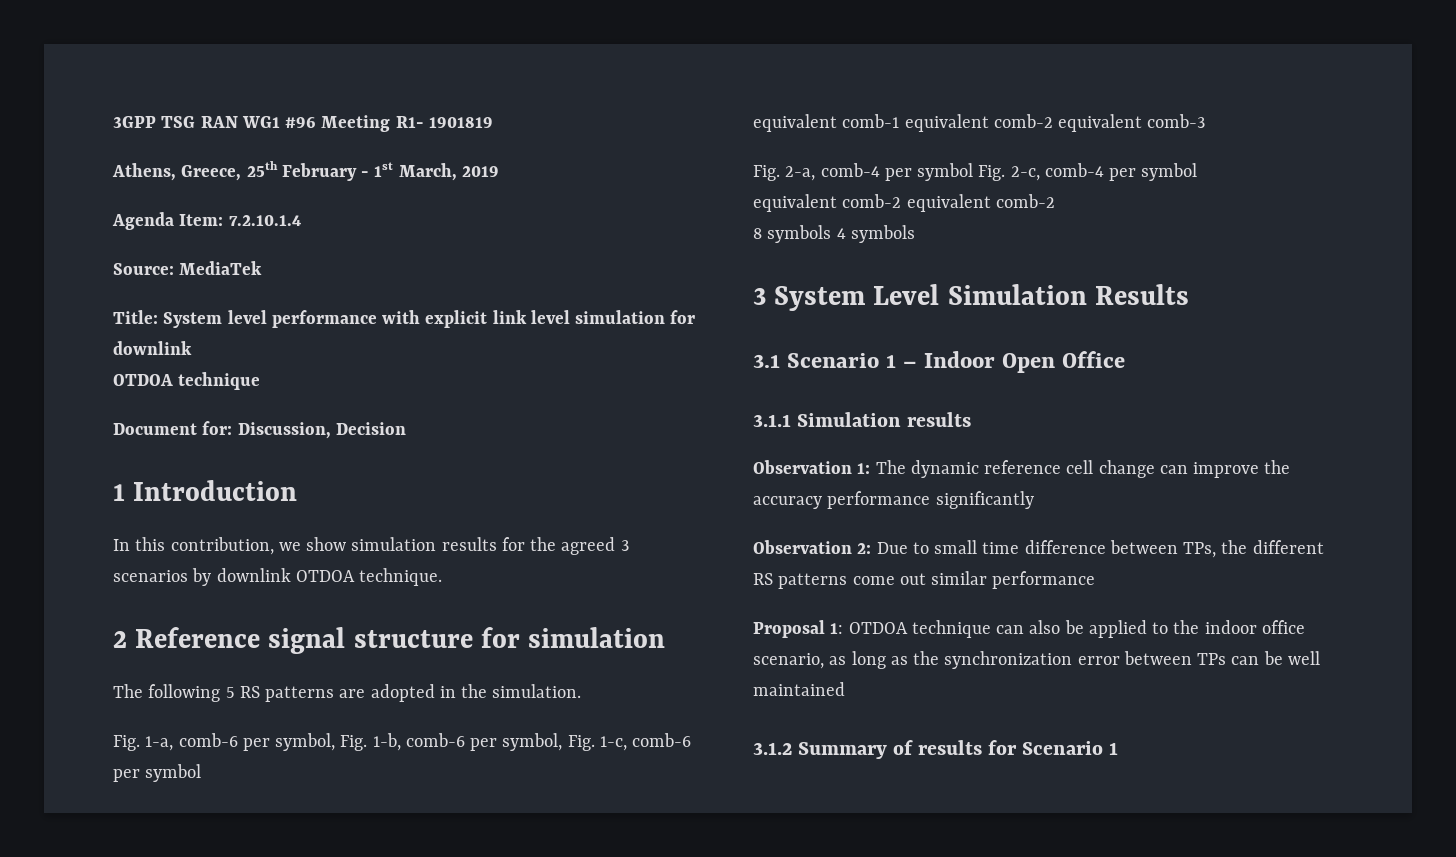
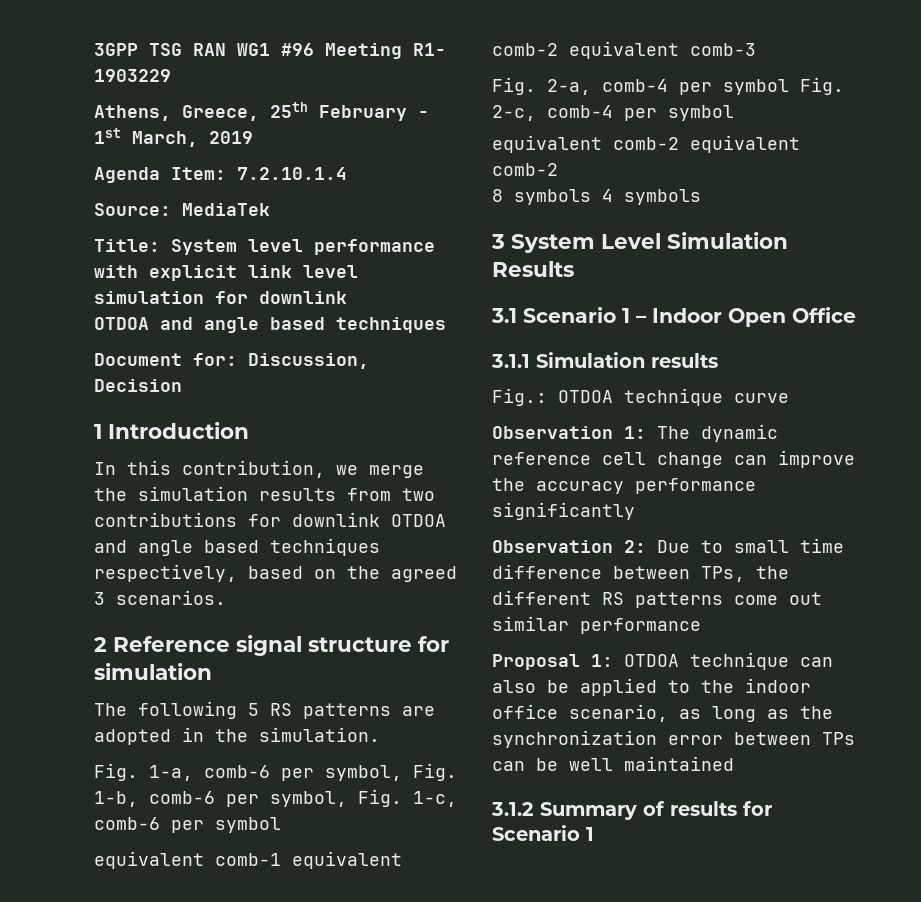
[428,117,493,128] 1901819 -> [94,69,171,82] 1903229
[178,372,261,390] technique -> [160,317,446,333] and angle based techniques
[306,537,629,555] [113,568,443,586] show simulation results for the agreed 3 scenarios by downlink OTDOA technique. -> [369,465,424,478] [94,486,435,501] [94,512,446,527] [94,538,380,556] [94,564,457,582] [94,590,226,605] merge the simulation results from two contributions for downlink OTDOA and angle based techniques respectively, based on the agreed 3 scenarios.
(972, 419) none -> [492,388,789,406] // Fig.: OTDOA technique curve

